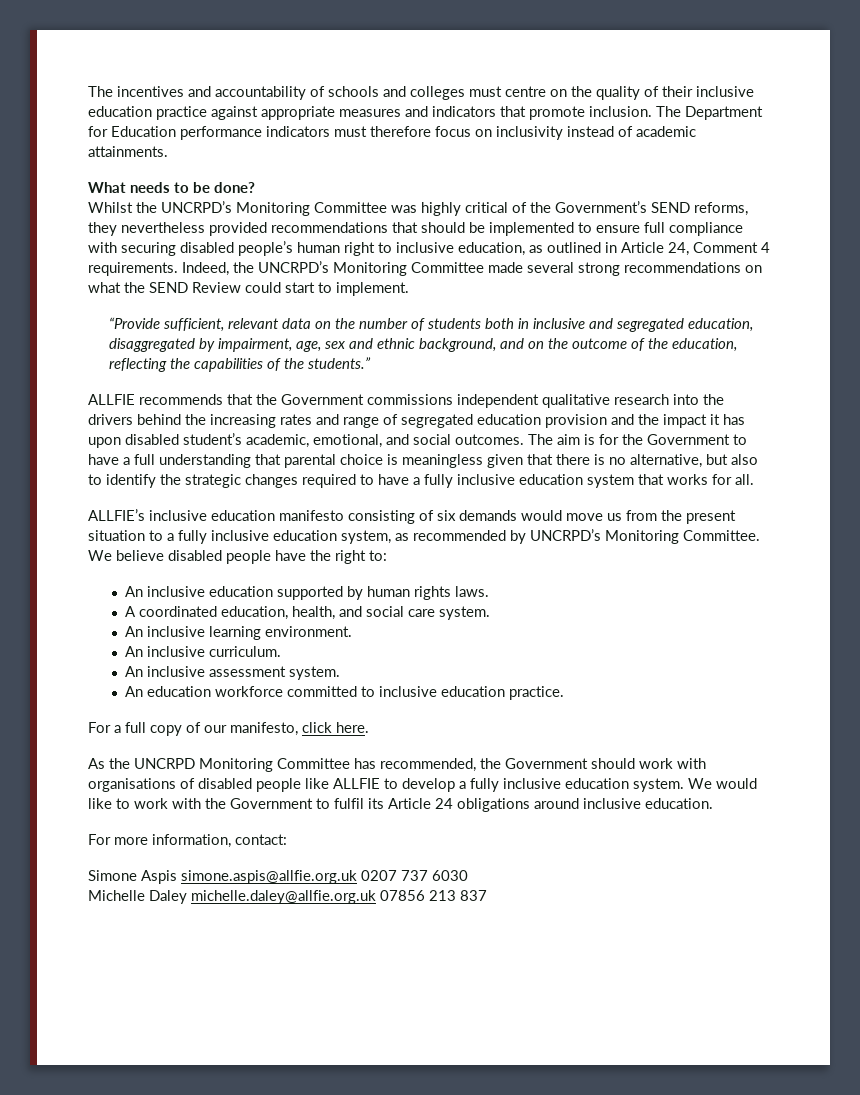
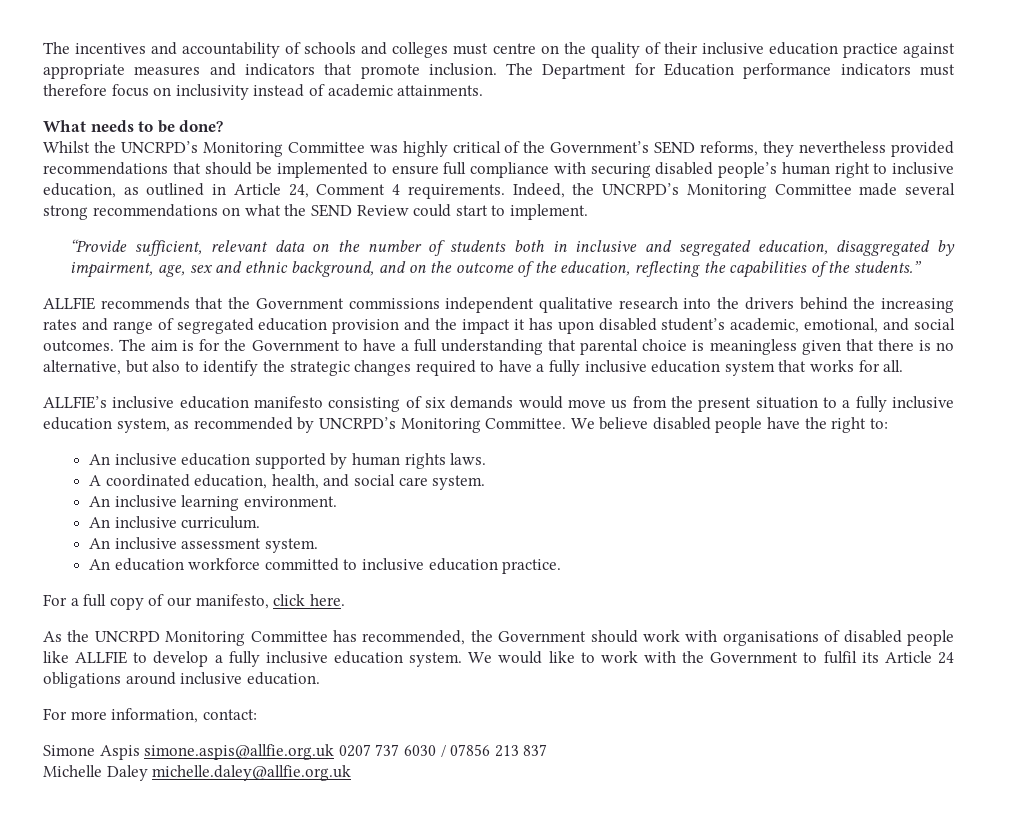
(468, 875) none -> [440,744,548,757] / 07856 213 837
[380,890,487,901] 07856 213 837 -> (352, 773) none

